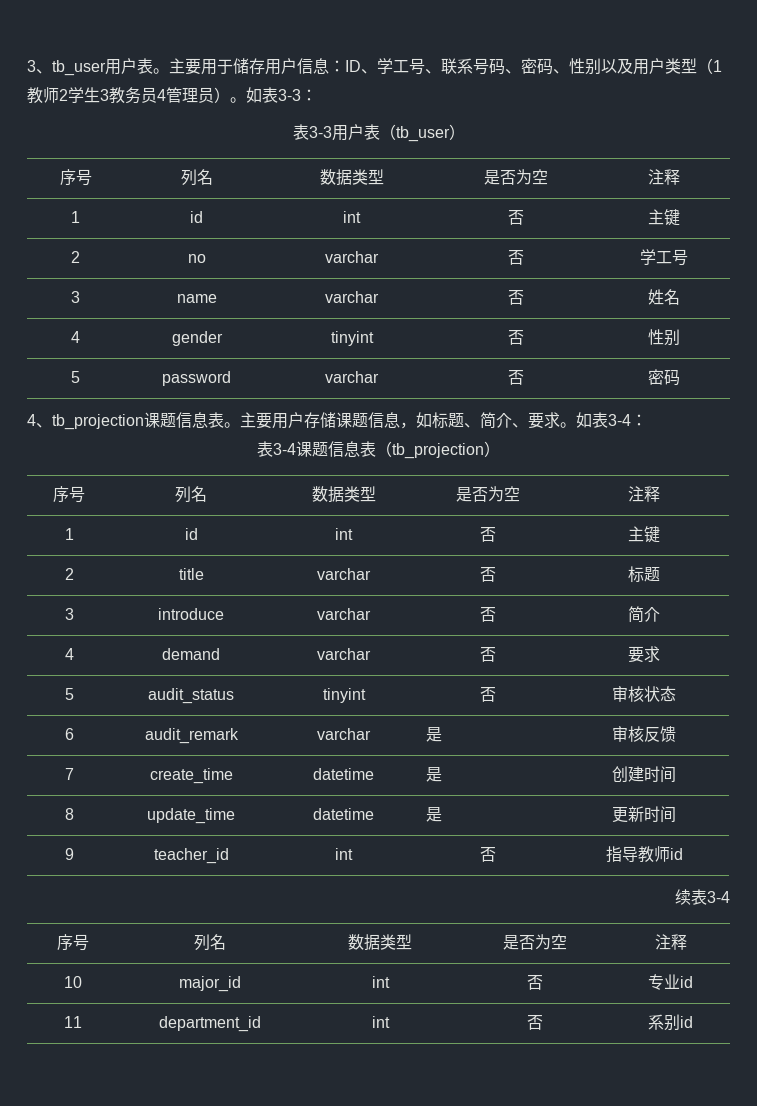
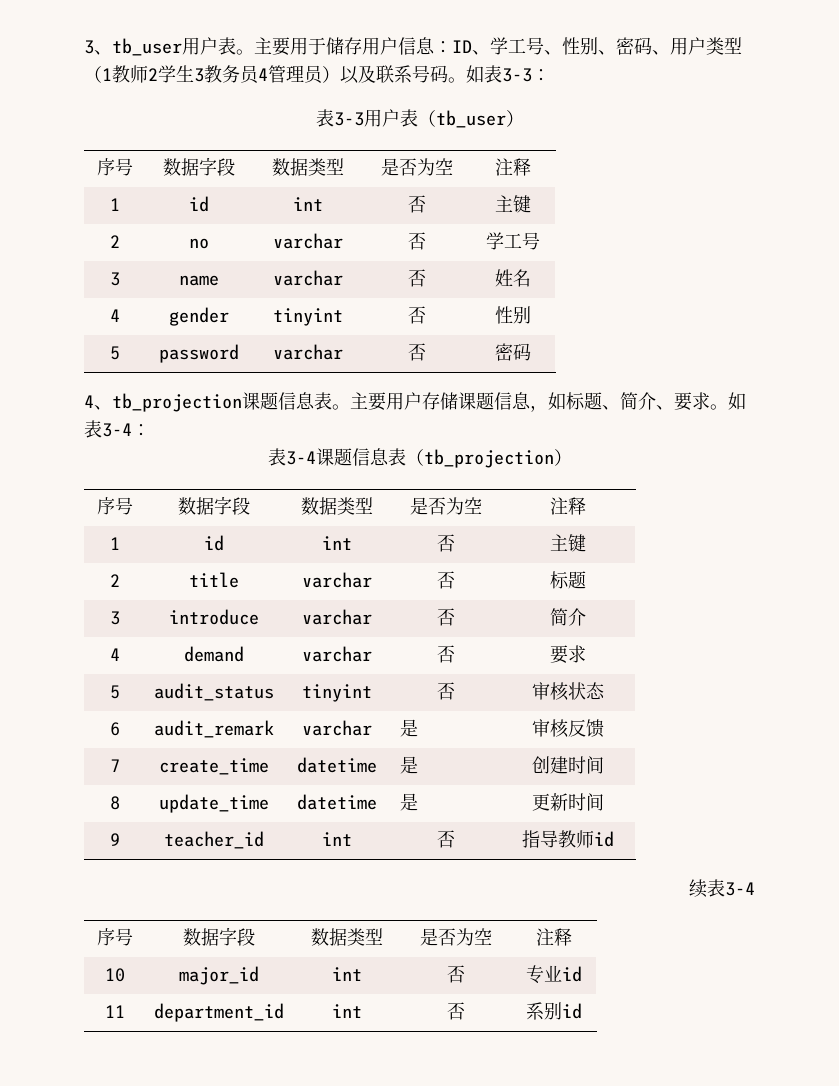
[441,58,633,75] 联系号码、密码、性别以及 -> [562,37,670,55] 性别、密码、
(230, 95) none -> [340,65,448,84] 以及联系号码
[180,169,213,186] 列名 -> [163,157,235,176] 数据字段
[175,486,208,503] 列名 -> [177,496,250,515] 数据字段
[194,934,227,951] 列名 -> [182,927,255,946] 数据字段

